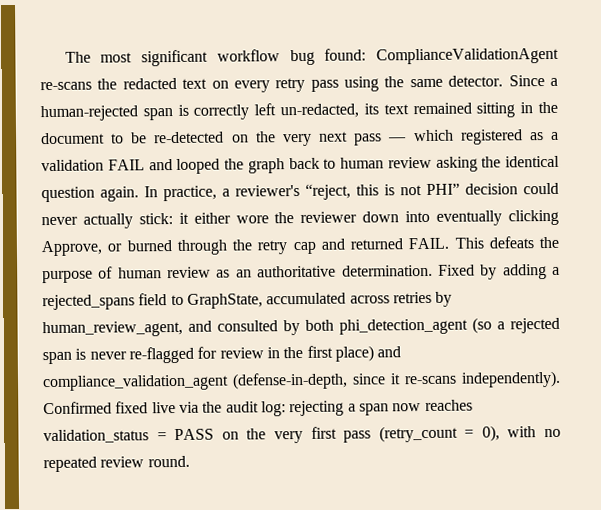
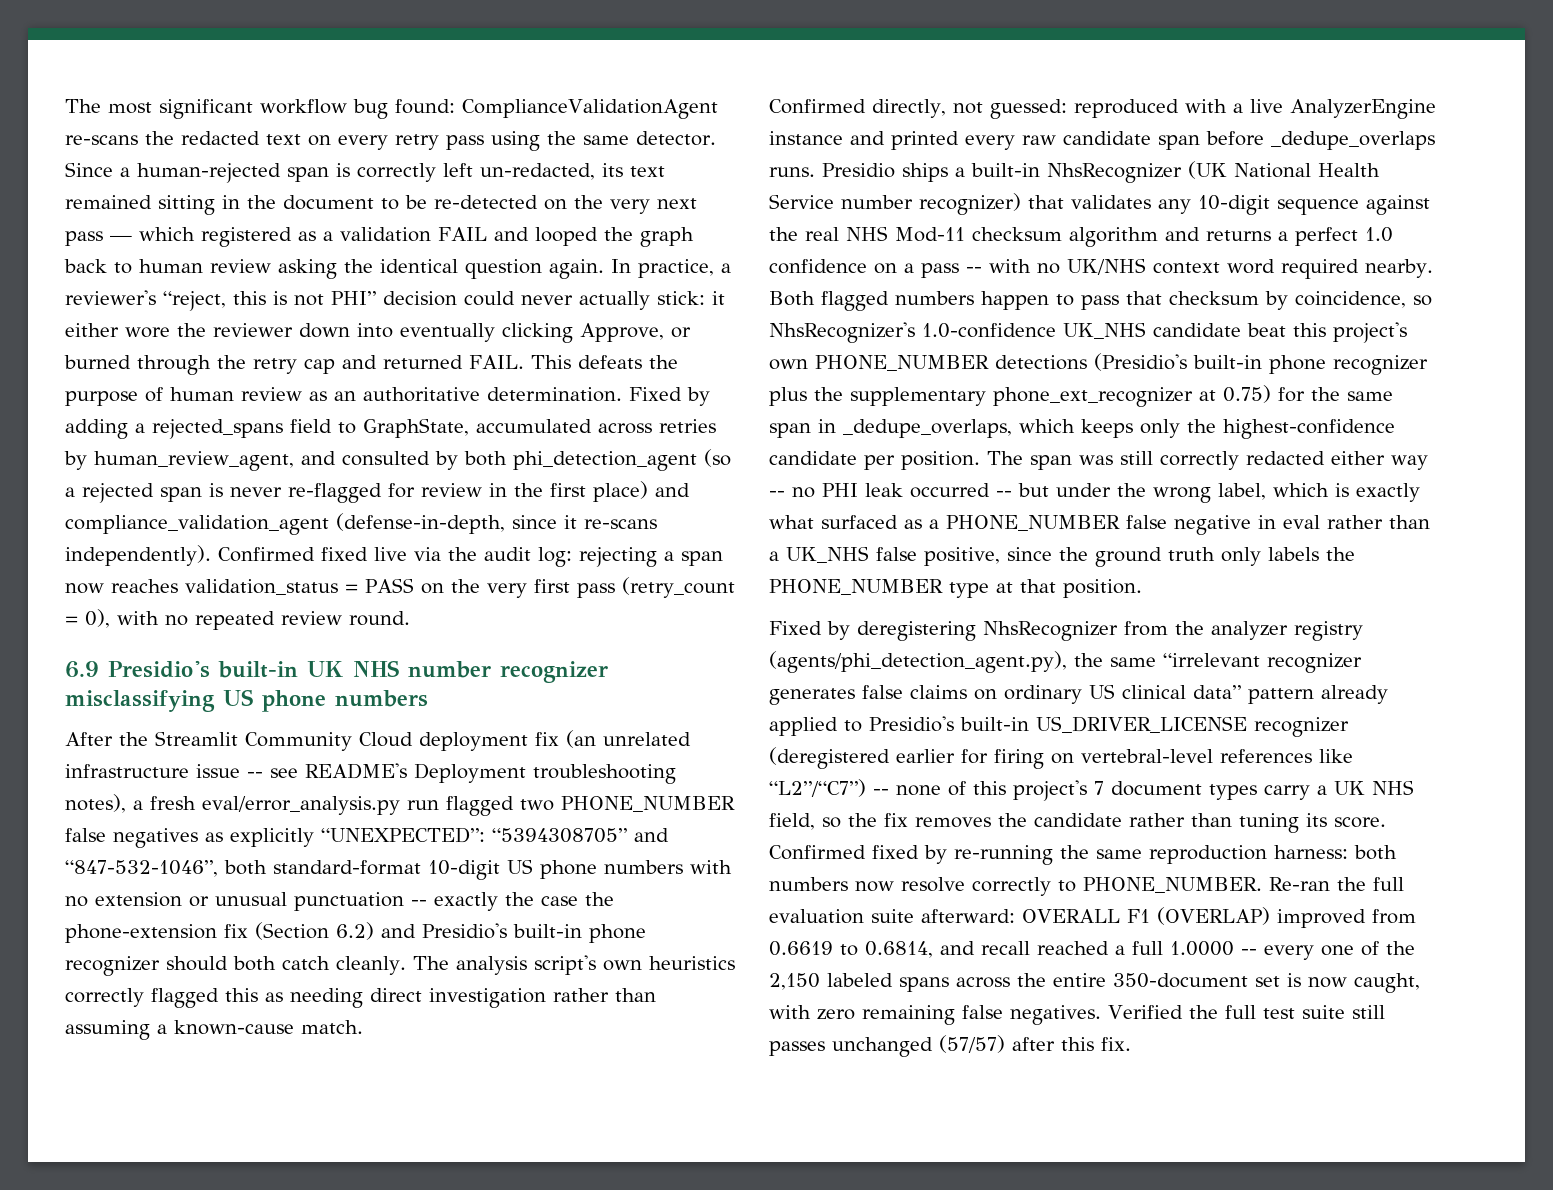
(190, 461) none -> [65,660,608,683] [65,689,428,712] [65,730,691,751] [65,763,676,784] [65,794,735,816] [65,827,669,848] [65,859,732,880] [65,892,614,911] [65,922,646,943] [65,955,735,976] [65,988,656,1008] [65,1020,363,1040] [769,99,1436,119] [769,131,1435,150] [769,161,1380,183] [769,193,1430,215] [769,226,1393,247] [769,258,1433,279] [769,291,1432,311] [769,322,1407,343] [769,353,1428,375] [769,385,1393,407] [769,419,1395,439] [769,451,1428,470] [769,483,1420,503] [769,515,1430,535] [769,546,1355,567] [769,579,1142,598] [769,621,1363,641] [769,651,1362,673] [769,684,1388,705] [769,716,1349,737] [769,747,1353,769] [769,779,1414,801] [769,813,1386,833] [769,845,1397,865] [769,877,1404,896] [769,907,1416,928] [769,941,1415,960] [769,973,1420,993] [769,1005,1385,1025] [769,1035,1131,1057] // 6.9 Presidio's built-in UK NHS number recognizer misclassifying US phone numbers // After the Streamlit Community Cloud deployment fix (an unrelated infrastructure issue -- see README's Deployment troubleshooting notes), a fresh eval/error_analysis.py run flagged two PHONE_NUMBER false negatives as explicitly “UNEXPECTED”: “5394308705” and “847-532-1046”, both standard-format 10-digit US phone numbers with no extension or unusual punctuation -- exactly the case the phone-extension fix (Section 6.2) and Presidio's built-in phone recognizer should both catch cleanly. The analysis script's own heuristics correctly flagged this as needing direct investigation rather than assuming a known-cause match. // Confirmed directly, not guessed: reproduced with a live AnalyzerEngine instance and printed every raw candidate span before _dedupe_overlaps runs. Presidio ships a built-in NhsRecognizer (UK National Health Service number recognizer) that validates any 10-digit sequence against the real NHS Mod-11 checksum algorithm and returns a perfect 1.0 confidence on a pass -- with no UK/NHS context word required nearby. Both flagged numbers happen to pass that checksum by coincidence, so NhsRecognizer's 1.0-confidence UK_NHS candidate beat this project's own PHONE_NUMBER detections (Presidio's built-in phone recognizer plus the supplementary phone_ext_recognizer at 0.75) for the same span in _dedupe_overlaps, which keeps only the highest-confidence candidate per position. The span was still correctly redacted either way -- no PHI leak occurred -- but under the wrong label, which is exactly what surfaced as a PHONE_NUMBER false negative in eval rather than a UK_NHS false positive, since the ground truth only labels the PHONE_NUMBER type at that position. // Fixed by deregistering NhsRecognizer from the analyzer registry (agents/phi_detection_agent.py), the same “irrelevant recognizer generates false claims on ordinary US clinical data” pattern already applied to Presidio's built-in US_DRIVER_LICENSE recognizer (deregistered earlier for firing on vertebral-level references like “L2”/“C7”) -- none of this project's 7 document types carry a UK NHS field, so the fix removes the candidate rather than tuning its score. Confirmed fixed by re-running the same reproduction harness: both numbers now resolve correctly to PHONE_NUMBER. Re-ran the full evaluation suite afterward: OVERALL F1 (OVERLAP) improved from 0.6619 to 0.6814, and recall reached a full 1.0000 -- every one of the 2,150 labeled spans across the entire 350-document set is now caught, with zero remaining false negatives. Verified the full test suite still passes unchanged (57/57) after this fix.

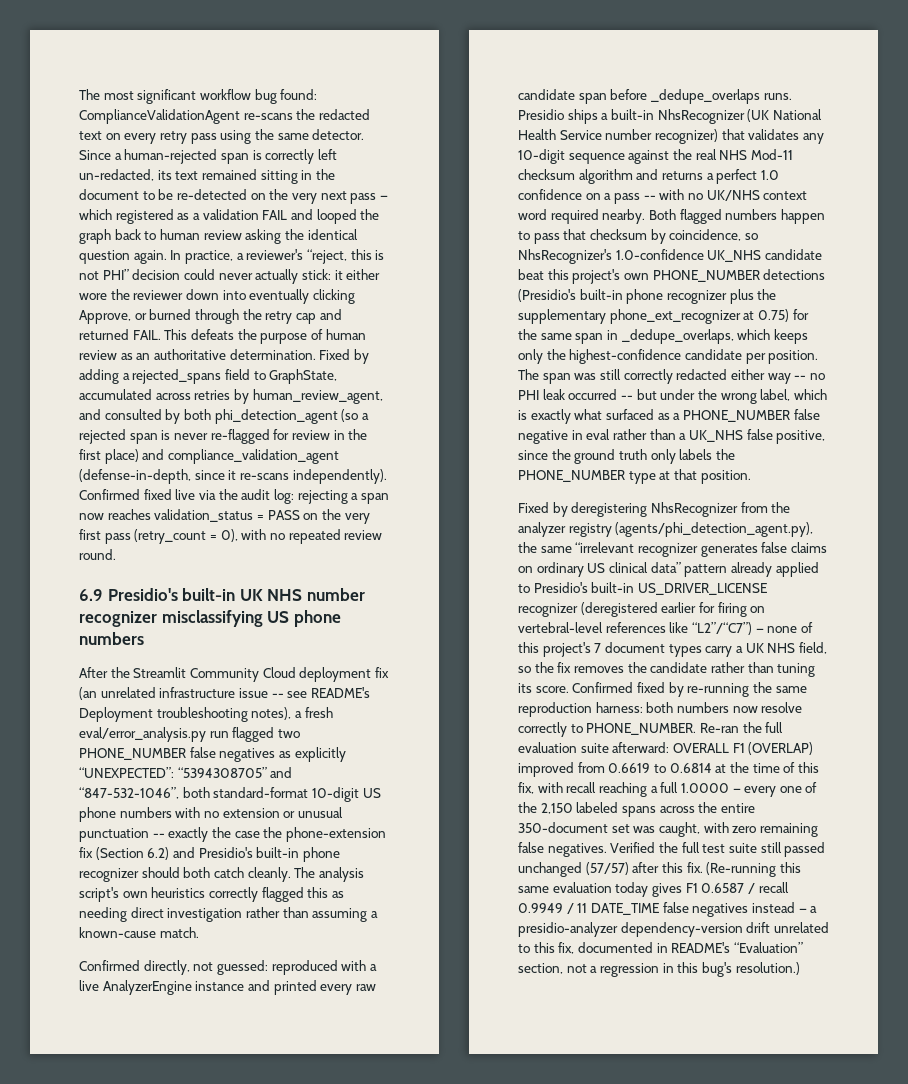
[873,789,889,795] -- -> [755,628,764,633] —
[865,941,1109,958] 0.6814, and recall reached -> [669,762,819,773] [518,782,647,797] 0.6814 at the time of this fix, with recall reaching
[1241,949,1257,955] -- -> [732,788,741,793] —
[1287,973,1347,988] is now -> [633,826,656,833] was
[769,1041,825,1056] passes -> [784,842,826,857] passed
(1131, 1044) none -> [706,862,801,877] [518,882,789,897] [518,902,818,917] [518,922,829,937] [518,942,803,954] [518,962,800,977] (Re-running this same evaluation today gives F1 0.6587 / recall 0.9949 / 11 DATE_TIME false negatives instead — a presidio-analyzer dependency-version drift unrelated to this fix, documented in README's “Evaluation” section, not a regression in this bug's resolution.)

